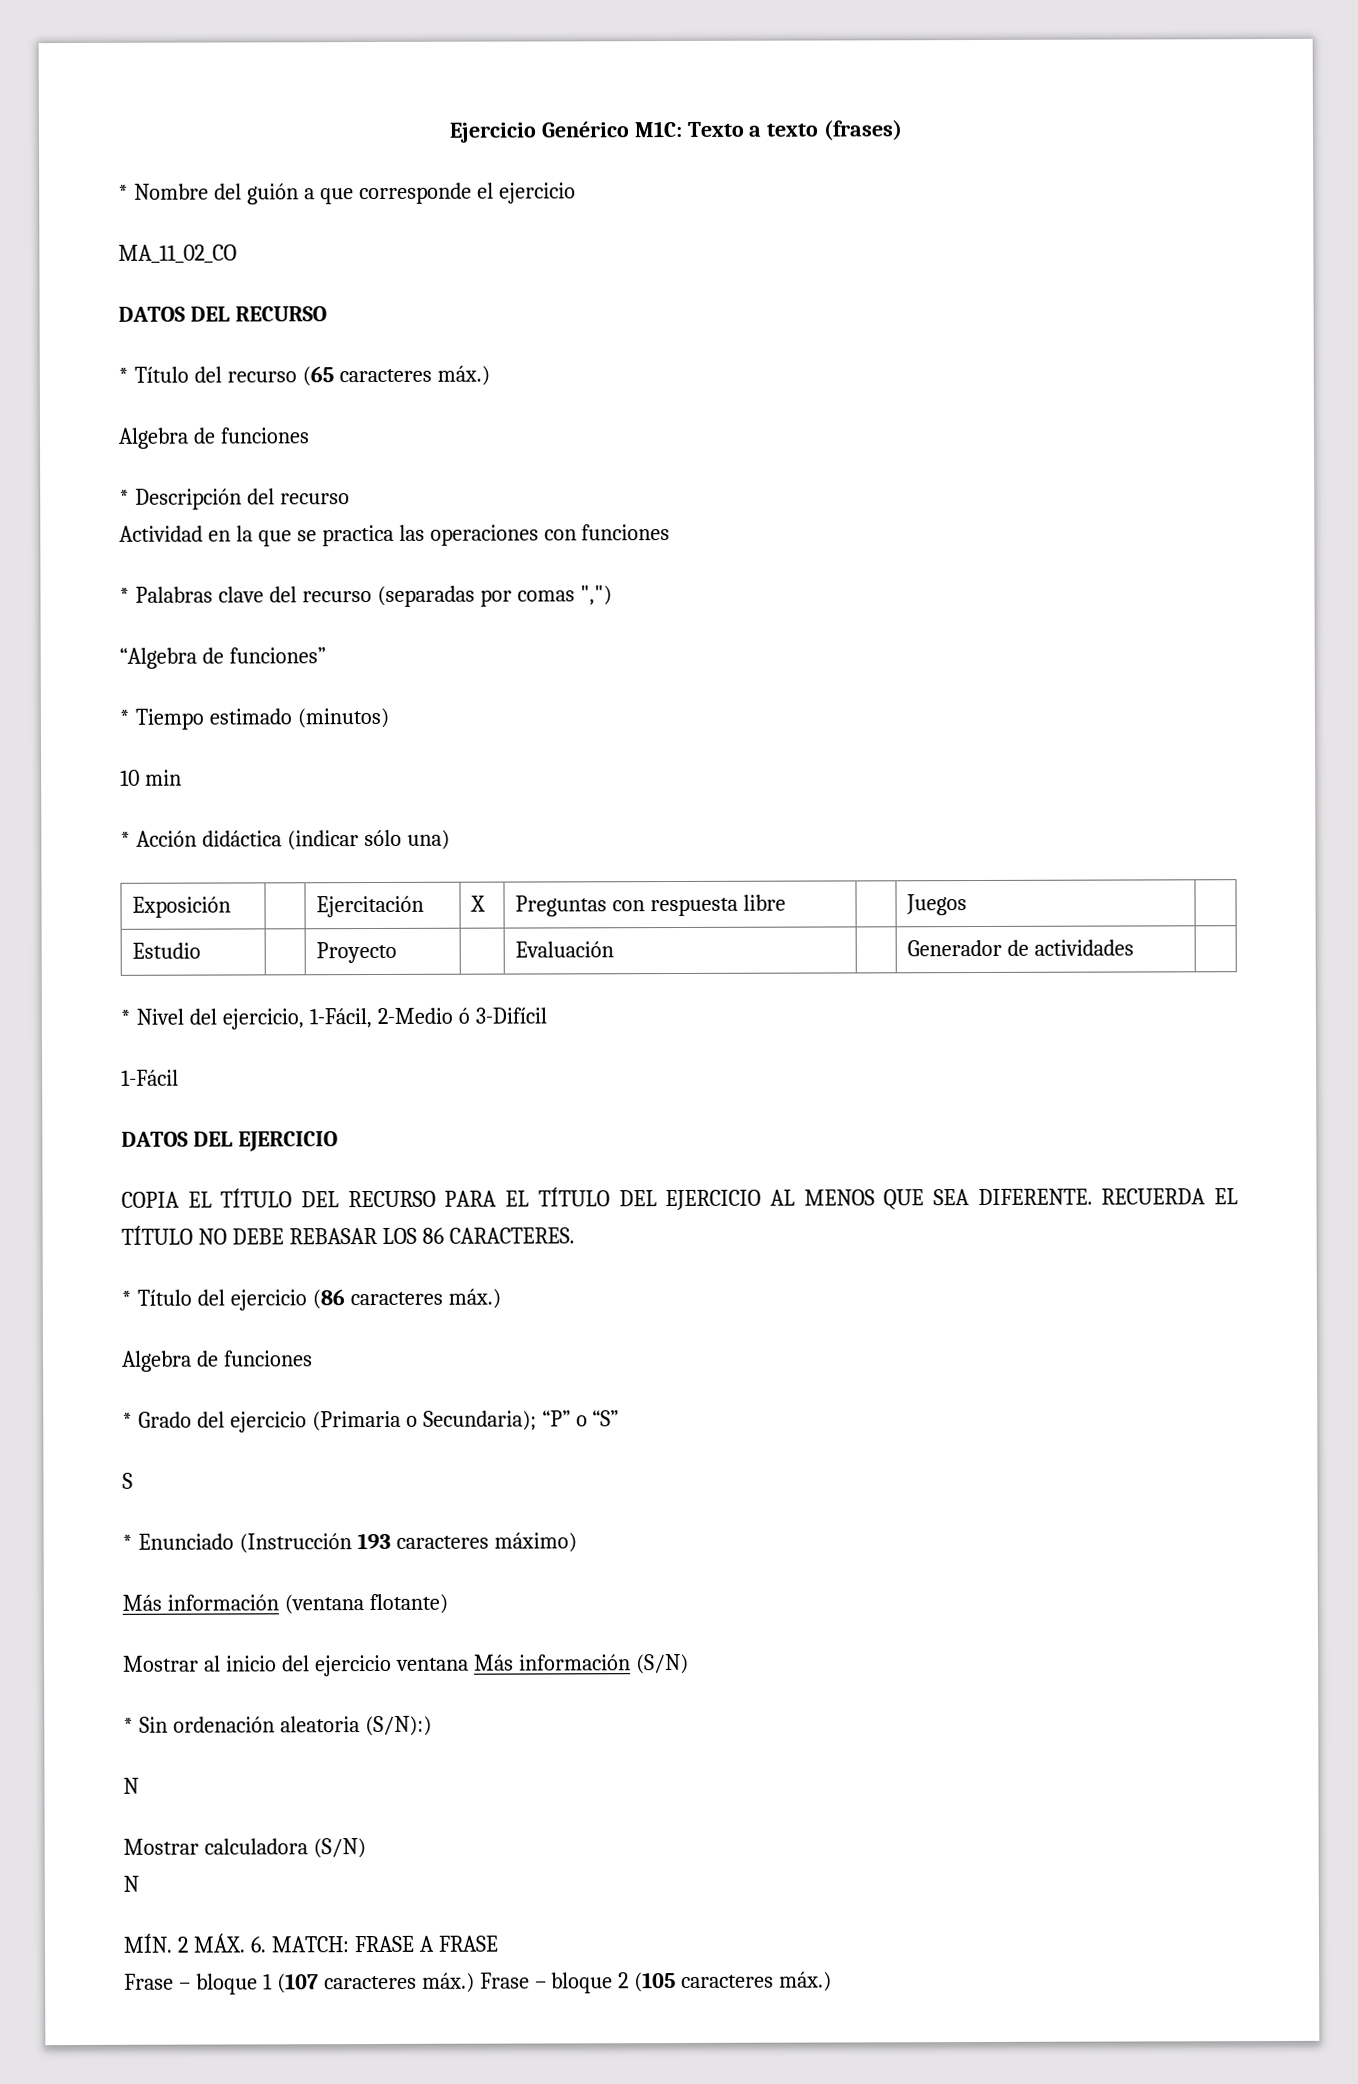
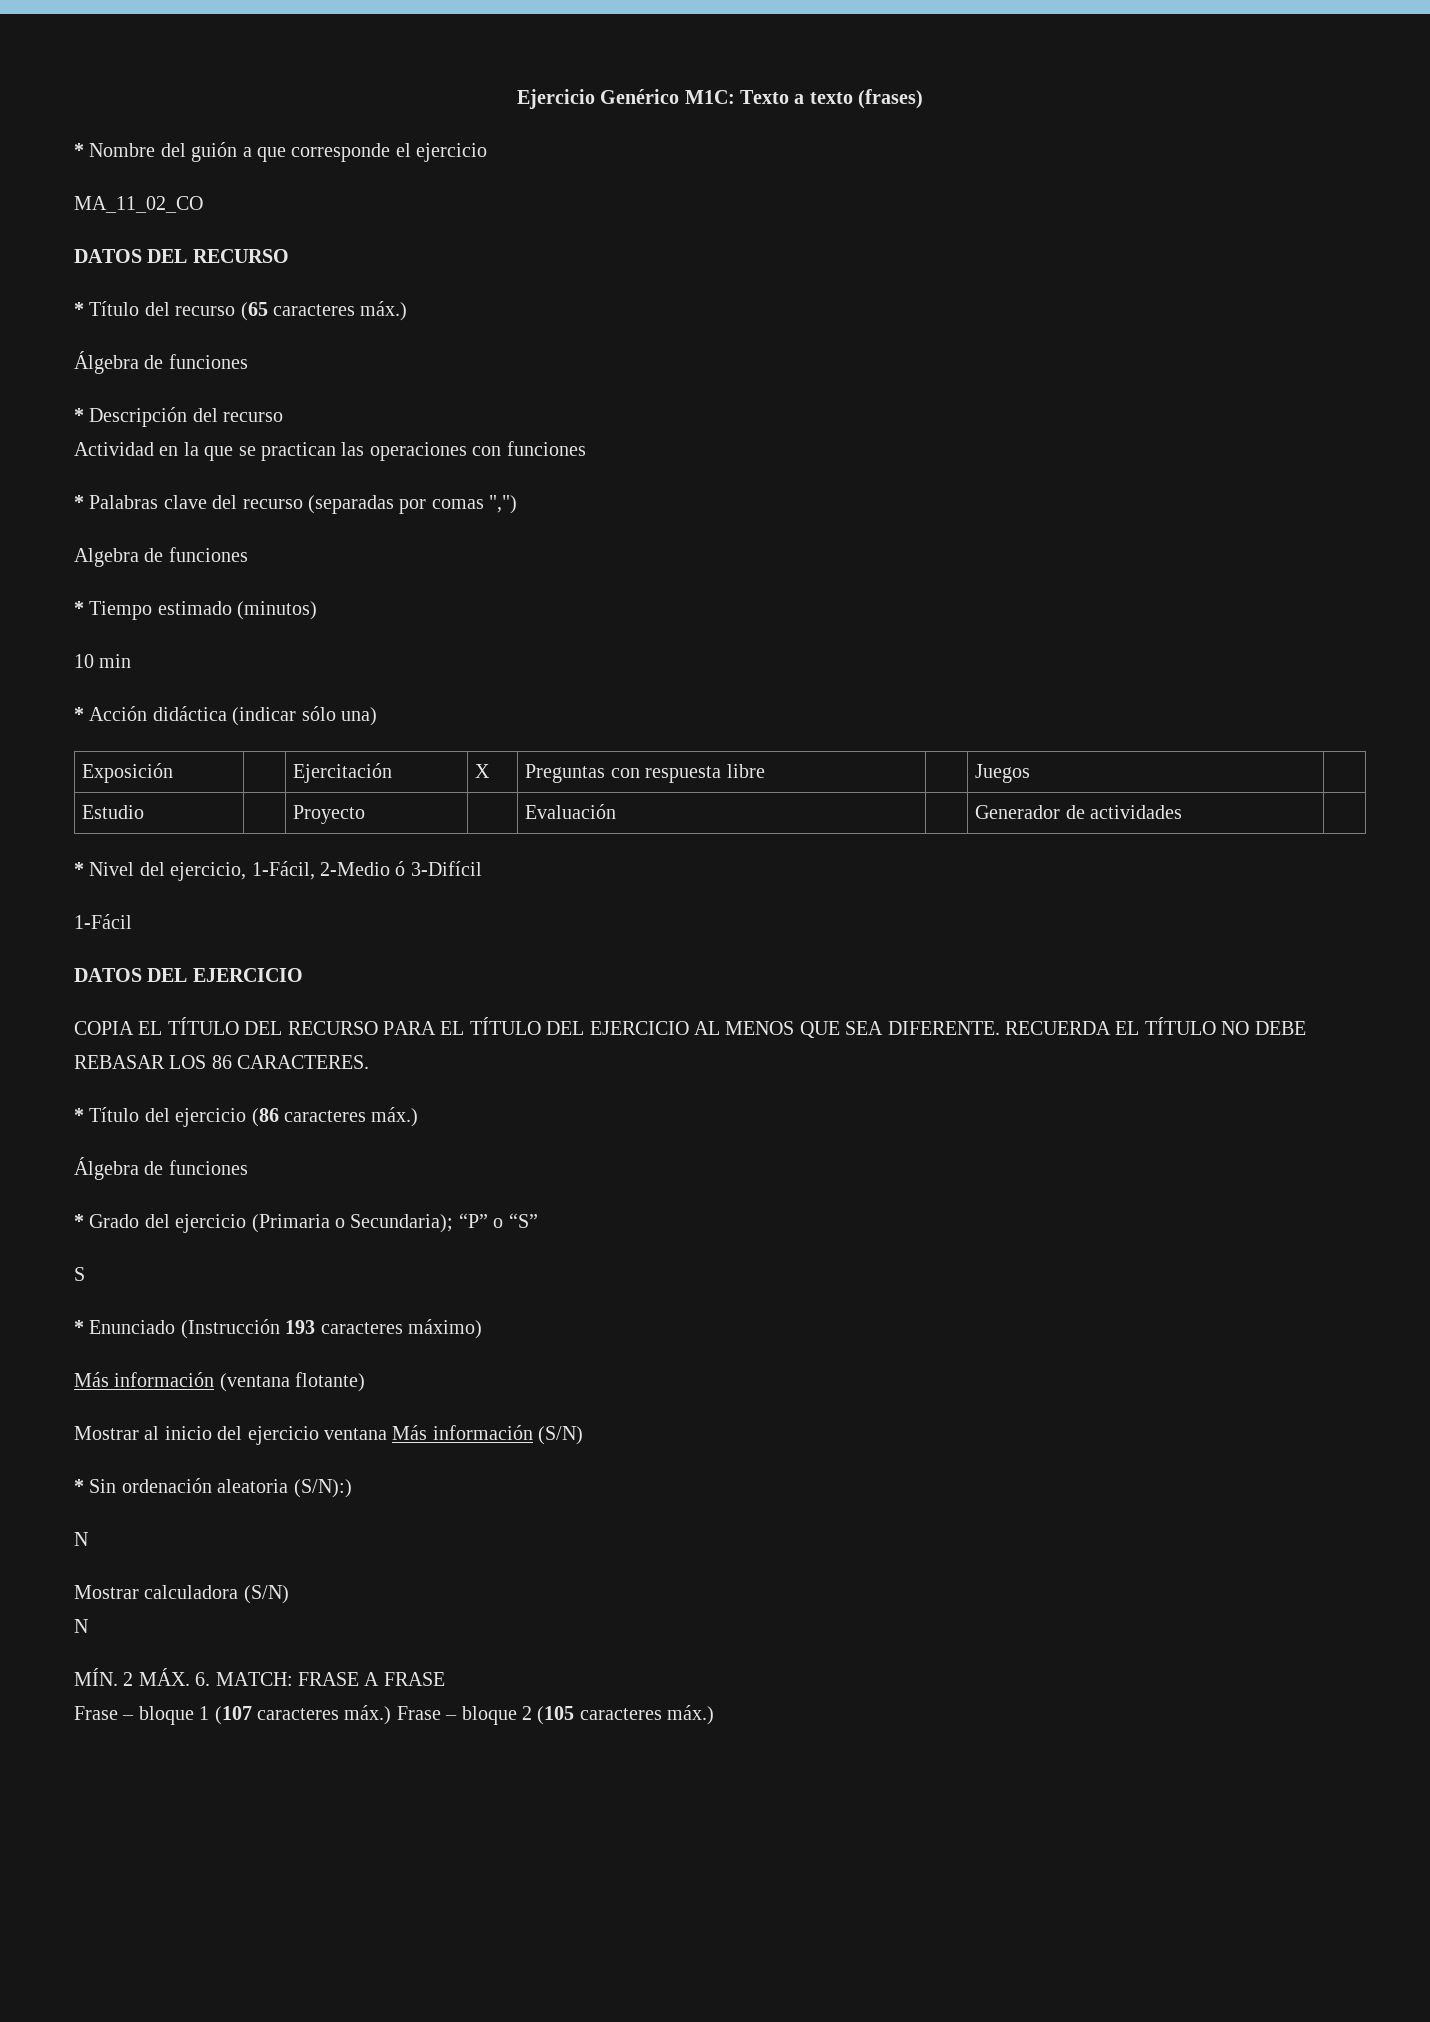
[118,427,189,449] Algebra -> [74,351,139,374] Álgebra
[321,524,394,547] practica -> [261,442,336,461] practican
[119,647,326,669] “Algebra de funciones” -> [74,547,248,567] Algebra de funciones
[122,1350,192,1372] Algebra -> [74,1157,139,1180] Álgebra

